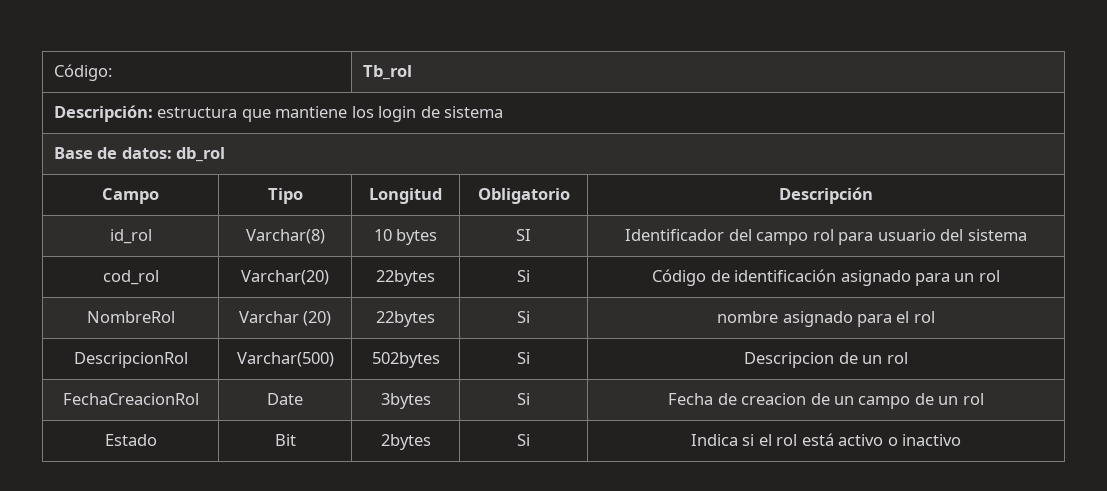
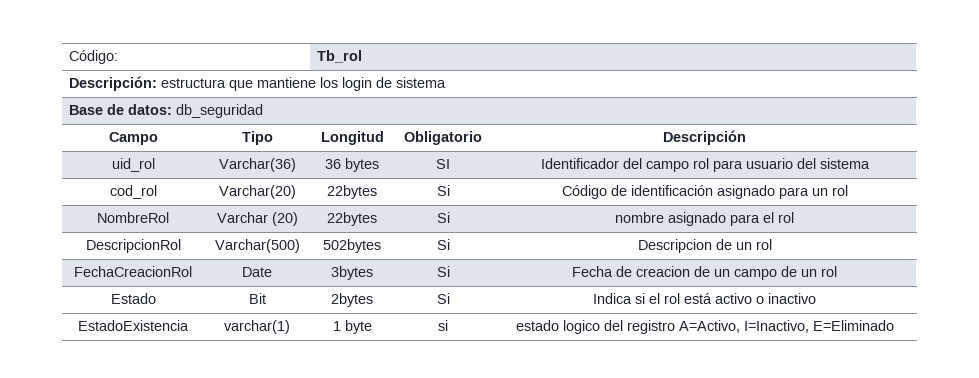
[176,147,226,162] db_rol -> [176,104,264,118] db_seguridad
[109,229,152,244] [245,229,325,244] [373,229,392,241] id_rol | Varchar(8) | 10 -> [111,158,155,172] [218,158,296,172] [325,159,341,169] uid_rol | Varchar(36) | 36
(962, 440) none -> [78,320,189,331] [224,320,290,334] [332,320,372,334] [438,320,448,331] [515,320,894,334] // EstadoExistencia | varchar(1) | 1 byte | si | estado logico del registro A=Activo, I=Inactivo, E=Eliminado

